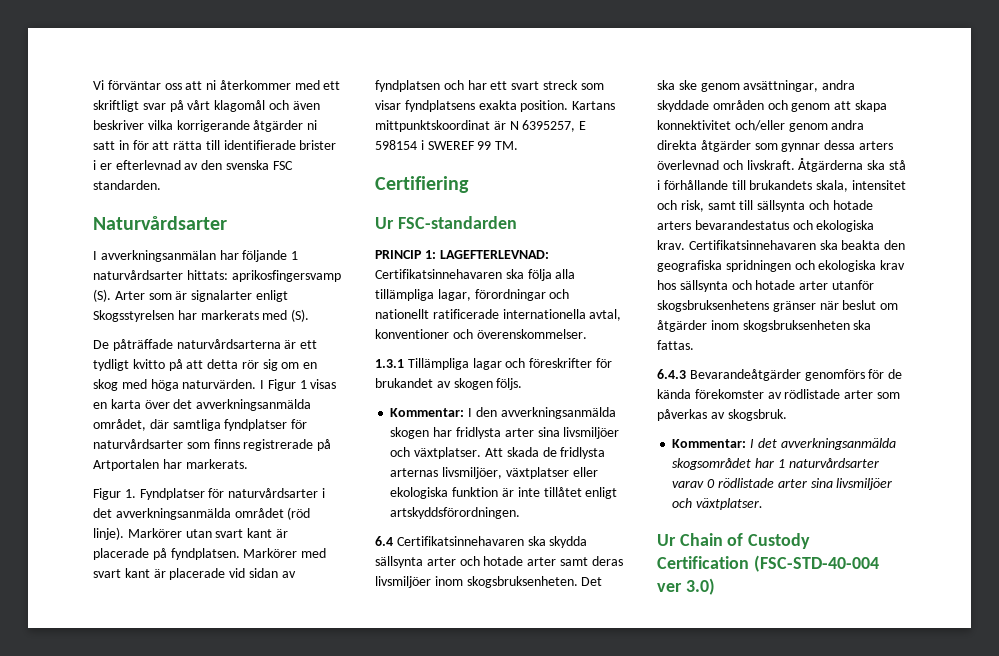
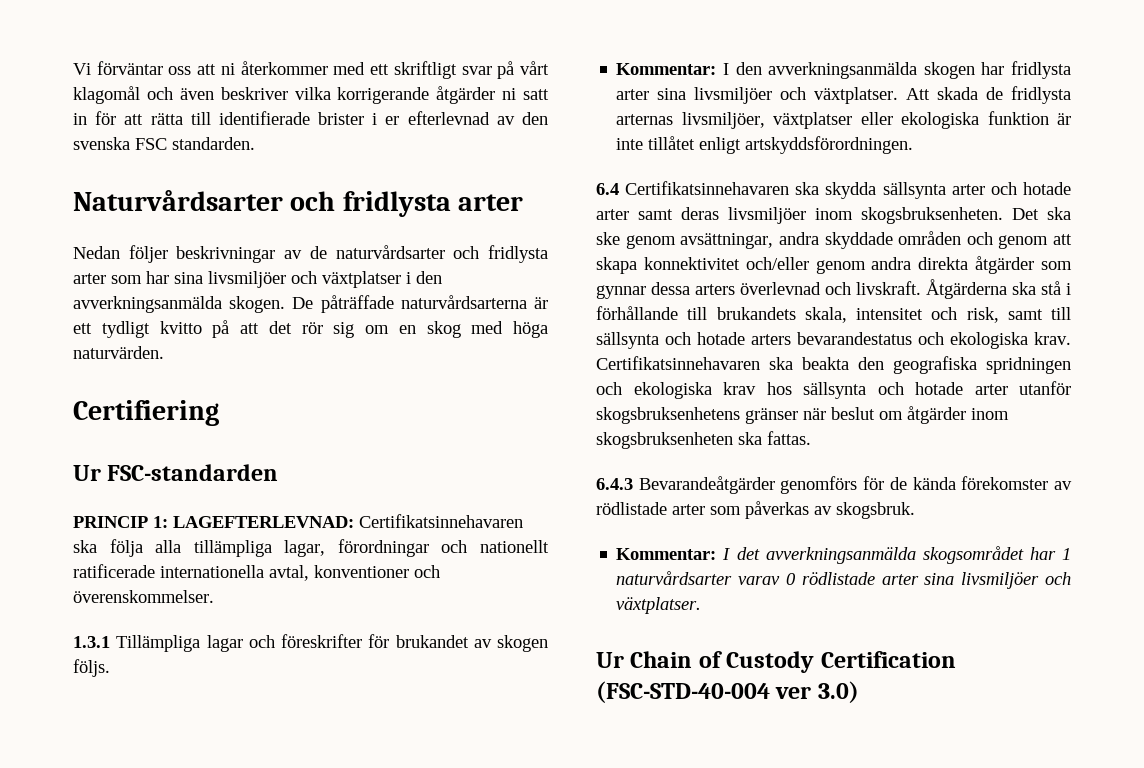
[93,250,299,262] [93,270,341,282] [93,289,288,302] [93,309,310,322] // I avverkningsanmälan har följande 1 naturvårdsarter hittats: aprikosfingersvamp (S). Arter som är signalarter enligt Skogsstyrelsen har markerats med (S). // -> [290,191,524,217] [73,245,548,263] [73,271,442,288] [73,296,286,313] och fridlysta arter // Nedan följer beskrivningar av de naturvårdsarter och fridlysta arter som har sina livsmiljöer och växtplatser i den avverkningsanmälda skogen.
[207,359,239,369] detta -> [268,321,292,334] det
[260,379,337,391] [93,399,312,411] [93,419,308,431] [93,439,332,451] [93,459,248,471] [93,488,325,500] [93,507,311,520] [93,527,288,540] [93,548,327,560] [93,568,296,580] [375,80,604,92] [375,100,616,112] [375,120,587,132] [375,140,519,150] I Figur 1 visas en karta över det avverkningsanmälda området, där samtliga fyndplatser för naturvårdsarter som finns registrerade på Artportalen har markerats. // Figur 1. Fyndplatser för naturvårdsarter i det avverkningsanmälda området (röd linje). Markörer utan svart kant är placerade på fyndplatsen. Markörer med svart kant är placerade vid sidan av fyndplatsen och har ett svart streck som visar fyndplatsens exakta position. Kartans mittpunktskoordinat är N 6395257, E 598154 i SWEREF 99 TM. -> (164, 352) none

